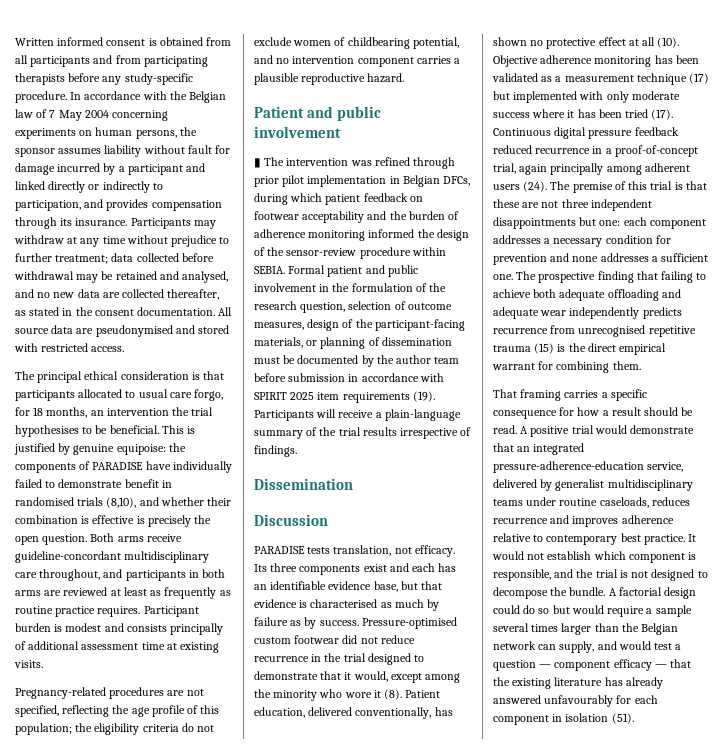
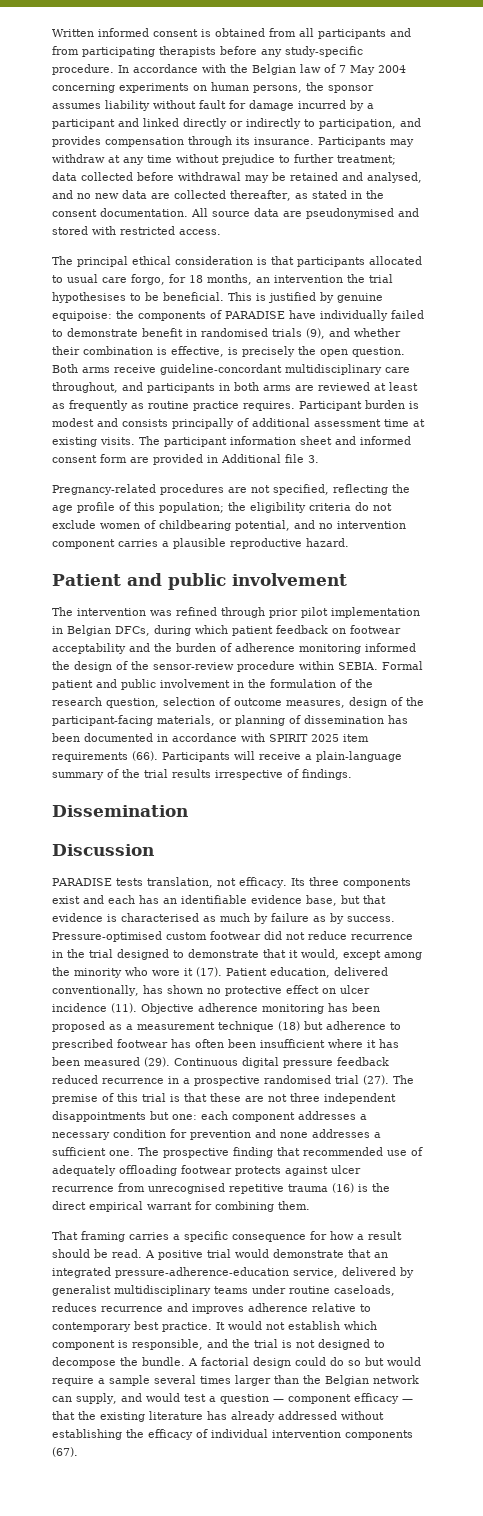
[106,497,137,508] (8,10), -> [306,328,325,339] (9),
[92,515,135,524] effective -> [171,346,224,357] effective,
(43, 664) none -> [139,436,411,447] [52,454,319,465] The participant information sheet and informed consent form are provided in Additional file 3.
[254,158,261,168] ▮ -> (347, 579) none
[254,355,460,367] [254,373,346,382] must be documented by the author team before submission -> [388,715,408,724] [52,733,153,742] has been documented
[412,391,435,402] (19). -> [132,751,158,761] (66).
[384,689,403,700] (8). -> [196,967,222,977] (17).
[628,37,680,48] at all (10). -> [321,985,370,994] [52,1003,137,1013] on ulcer incidence (11).
[492,73,538,82] validated -> [52,1021,105,1032] proposed
[689,73,710,84] [493,91,680,103] [493,112,530,118] (17) but implemented with only moderate success -> [278,1021,401,1031] [52,1039,325,1050] (18) but adherence to prescribed footwear has often been insufficient
[625,109,674,120] tried (17). -> [84,1057,170,1067] measured (29).
[614,145,698,157] [493,163,690,175] [493,181,548,192] proof-of-concept trial, again principally among adherent users (24). -> [194,1075,389,1086] prospective randomised trial (27).
[661,271,707,283] [493,289,681,301] [493,307,682,319] failing to achieve both adequate offloading and adequate wear independently predicts -> [303,1147,423,1156] [52,1165,361,1176] recommended use of adequately offloading footwear protects against ulcer
[534,343,555,354] (15) -> [332,1183,354,1193] (16)
[493,695,658,707] [493,713,634,725] answered unfavourably for each component in isolation (51). -> [278,1411,384,1420] [52,1429,413,1440] [52,1447,78,1457] addressed without establishing the efficacy of individual intervention components (67).

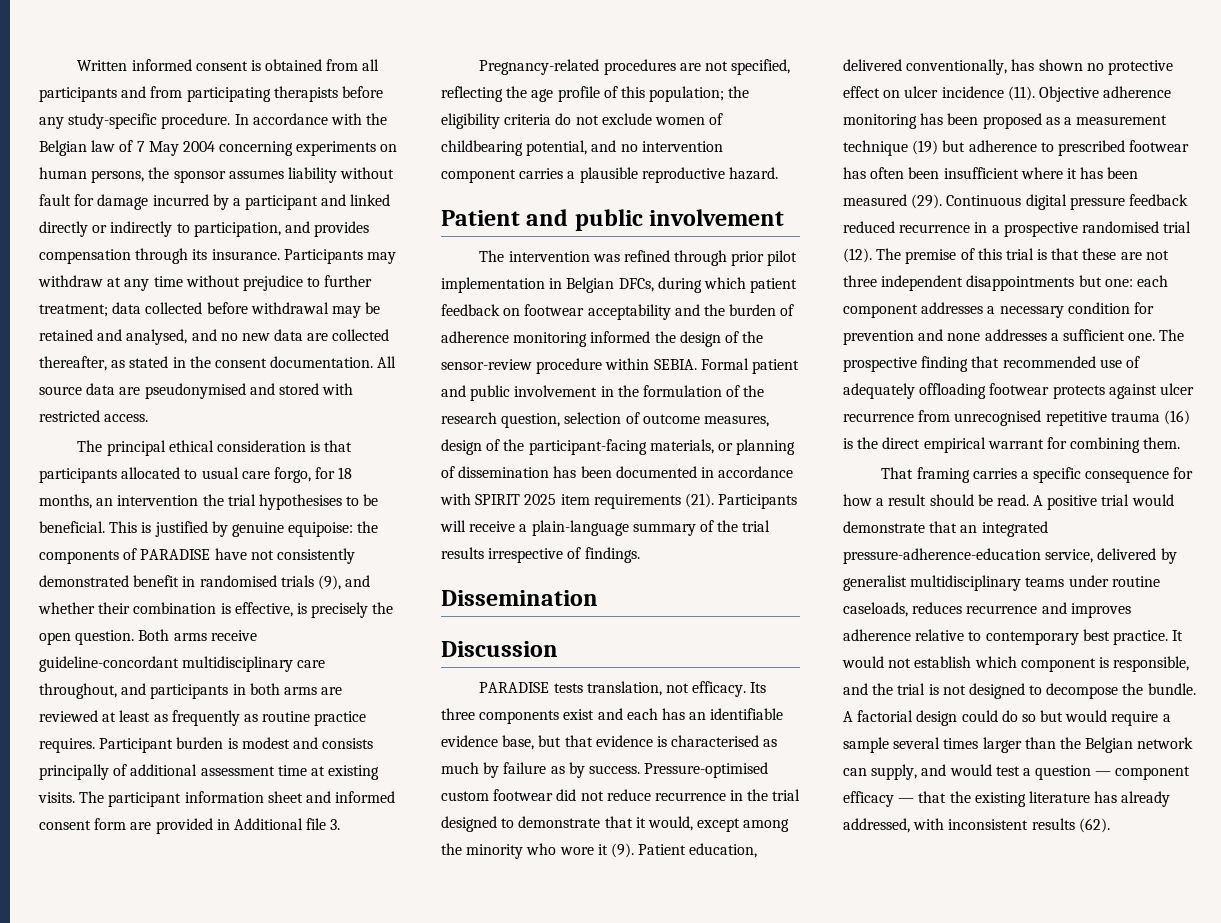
[320,310,424,321] [52,328,138,337] individually failed to demonstrate -> [250,548,355,564] [39,575,129,587] not consistently demonstrated
[132,751,158,761] (66). -> [684,493,714,508] (21).
[196,967,222,977] (17). -> [610,843,634,858] (9).
[278,1021,300,1031] (18) -> [912,140,939,155] (19)
[363,1075,389,1085] (27). -> [843,248,872,263] (12).
[278,1411,384,1420] [52,1429,413,1440] [52,1447,78,1457] addressed without establishing the efficacy of individual intervention components (67). -> [843,818,1110,833] addressed, with inconsistent results (62).

